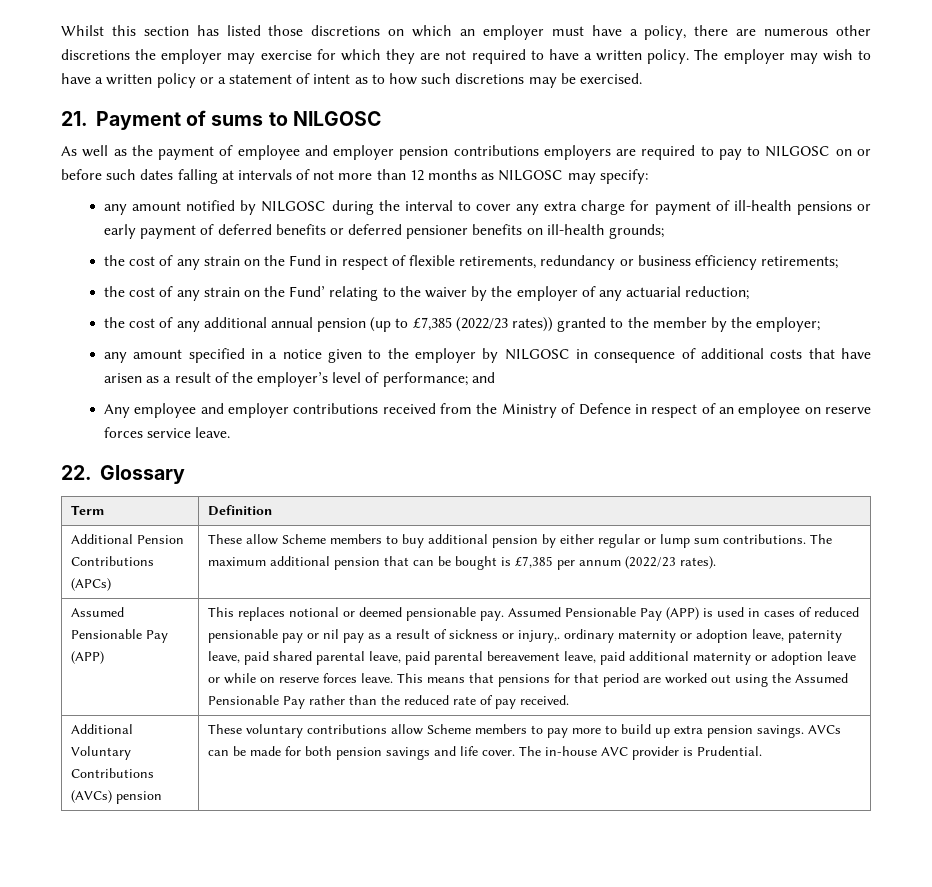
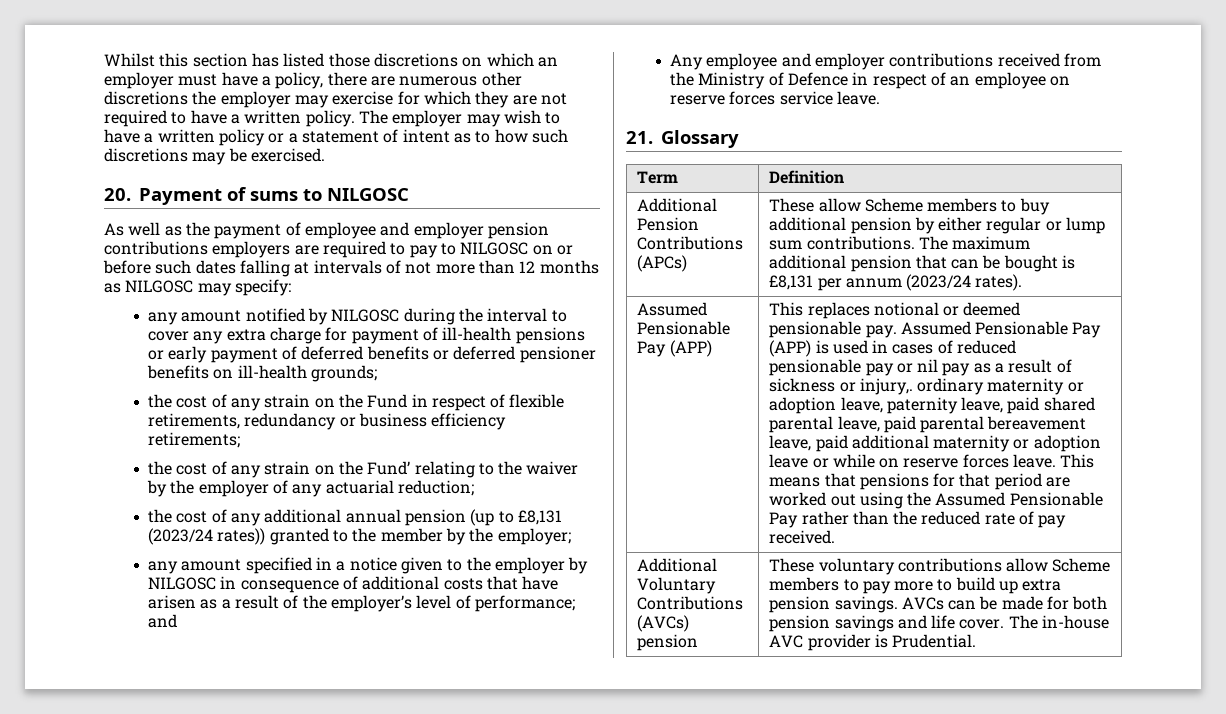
[61,111,88,126] 21. -> [104,188,131,201] 20.
[412,317,508,332] £7,385 (2022/23 -> [517,510,562,525] [147,528,213,545] £8,131 (2023/24
[61,465,92,480] 22. -> [626,131,653,144] 21.
[515,556,554,568] £7,385 -> [769,275,814,290] £8,131
[625,556,677,569] (2022/23 -> [906,274,972,291] (2023/24

